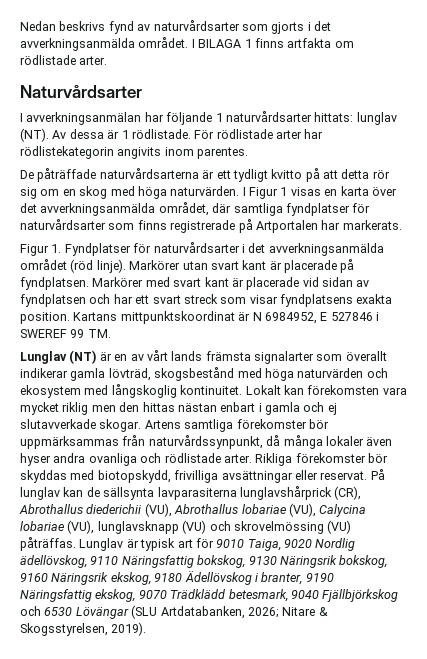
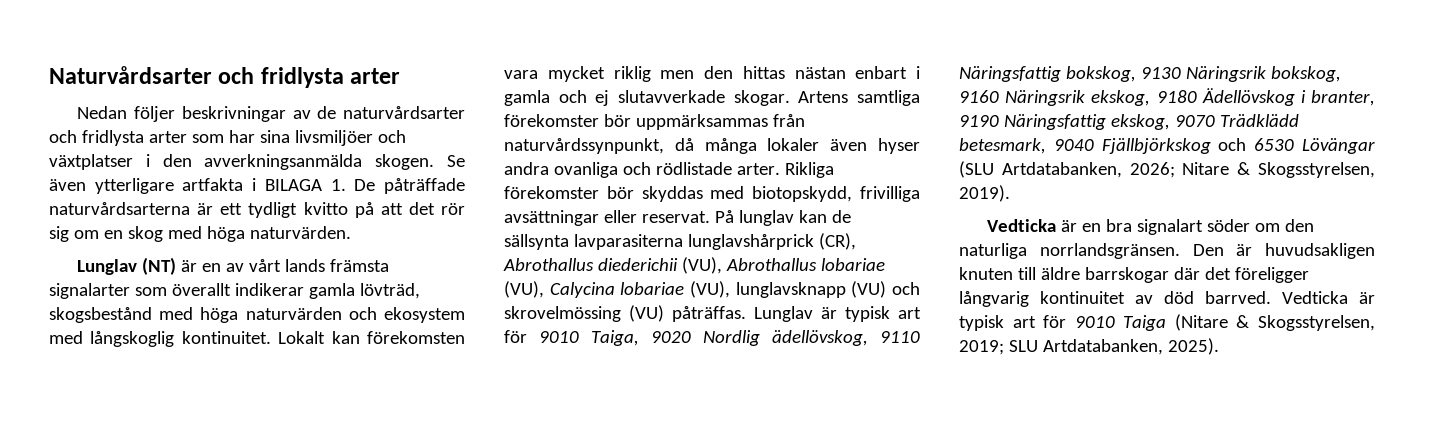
[20,20,331,34] [20,37,354,51] [20,55,108,65] [20,84,142,98] [20,111,397,125] [20,128,324,142] [20,146,249,159] Nedan beskrivs fynd av naturvårdsarter som gjorts i det avverkningsanmälda området. I BILAGA 1 finns artfakta om rödlistade arter. // Naturvårdsarter // I avverkningsanmälan har följande 1 naturvårdsarter hittats: lunglav (NT). Av dessa är 1 rödlistade. För rödlistade arter har rödlistekategorin angivits inom parentes. // -> [49,66,401,88] [77,106,465,122] [49,130,406,146] [49,154,465,170] [49,178,346,194] Naturvårdsarter och fridlysta arter // Nedan följer beskrivningar av de naturvårdsarter och fridlysta arter som har sina livsmiljöer och växtplatser i den avverkningsanmälda skogen. Se även ytterligare artfakta i BILAGA 1.
[341,169,370,179] detta -> [408,202,435,215] det
[242,186,397,199] [20,202,371,216] [20,219,402,233] [20,242,384,256] [20,259,355,273] [20,277,370,290] [20,294,393,307] [20,311,379,324] [20,329,111,338] I Figur 1 visas en karta över det avverkningsanmälda området, där samtliga fyndplatser för naturvårdsarter som finns registrerade på Artportalen har markerats. // Figur 1. Fyndplatser för naturvårdsarter i det avverkningsanmälda området (röd linje). Markörer utan svart kant är placerade på fyndplatsen. Markörer med svart kant är placerade vid sidan av fyndplatsen och har ett svart streck som visar fyndplatsens exakta position. Kartans mittpunktskoordinat är N 6984952, E 527846 i SWEREF 99 TM. -> (351, 232) none
(147, 629) none -> [987,219,1315,235] [959,243,1375,259] [959,267,1309,283] [959,291,1375,307] [959,314,1375,331] [959,338,1219,355] // Vedticka är en bra signalart söder om den naturliga norrlandsgränsen. Den är huvudsakligen knuten till äldre barrskogar där det föreligger långvarig kontinuitet av död barrved. Vedticka är typisk art för 9010 Taiga (Nitare & Skogsstyrelsen, 2019; SLU Artdatabanken, 2025).

